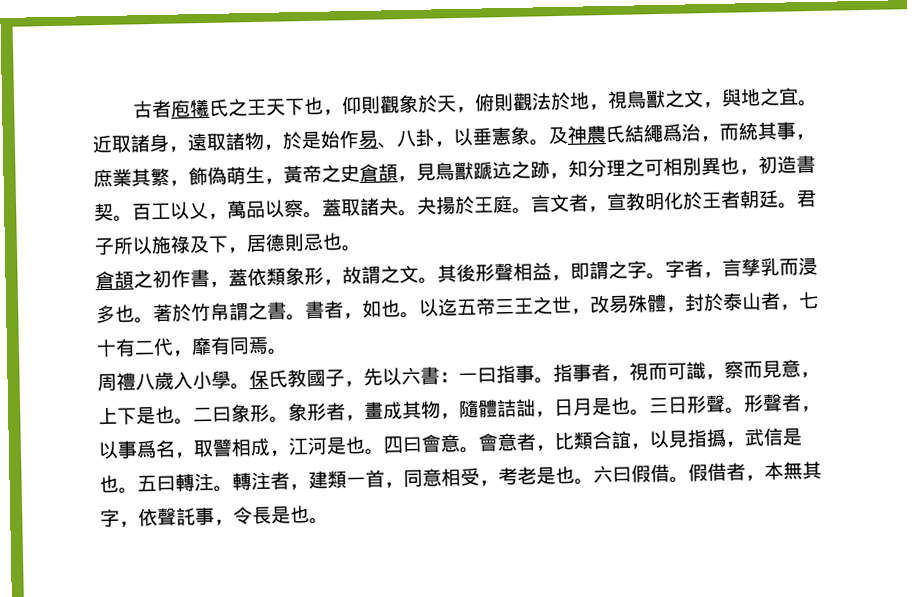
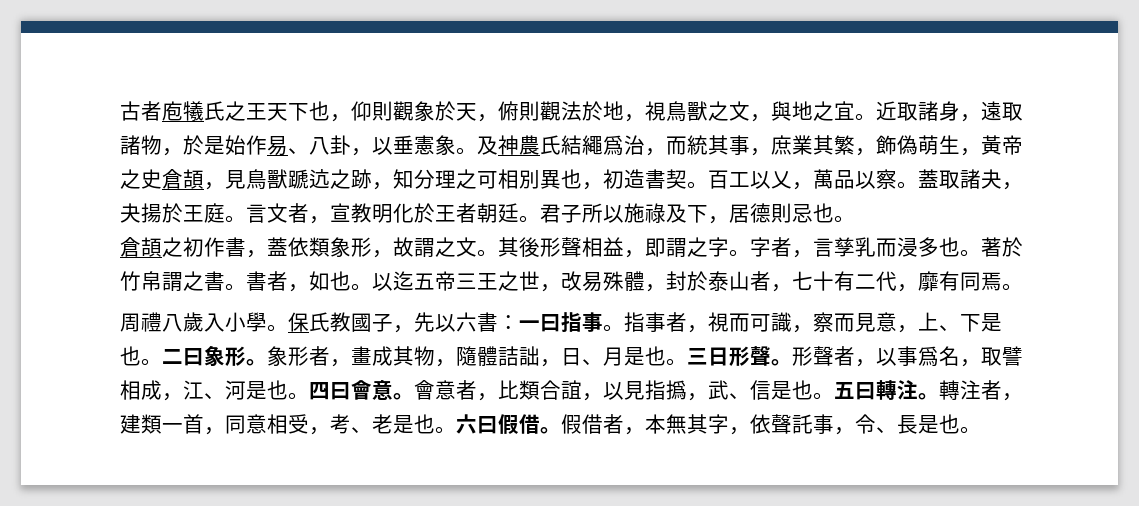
[398,209,418,217] 。 -> [1002,182,1023,190] ，
(118, 415) none -> [939,325,960,331] 、
(574, 407) none -> [582,359,603,365] 、
(309, 446) none -> [204,393,225,399] 、
(764, 437) none -> [729,393,750,399] 、
(518, 476) none -> [351,427,372,433] 、
(253, 515) none -> [876,427,897,433] 、

